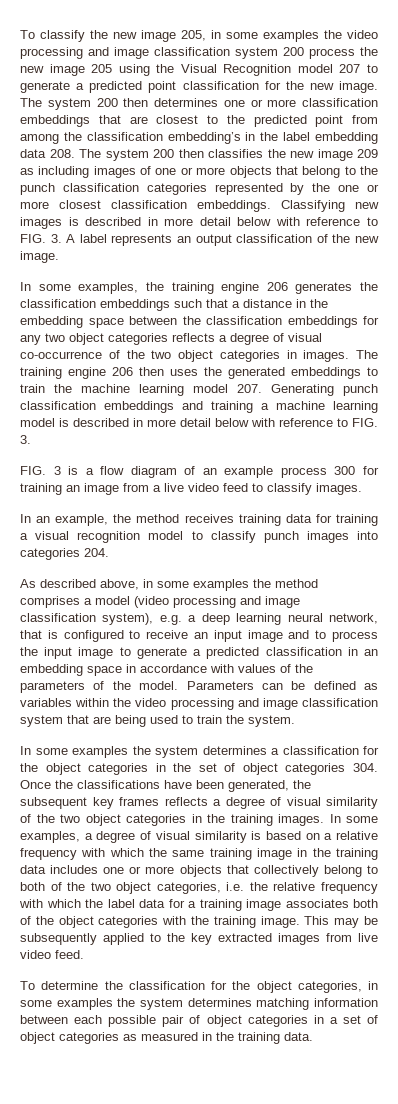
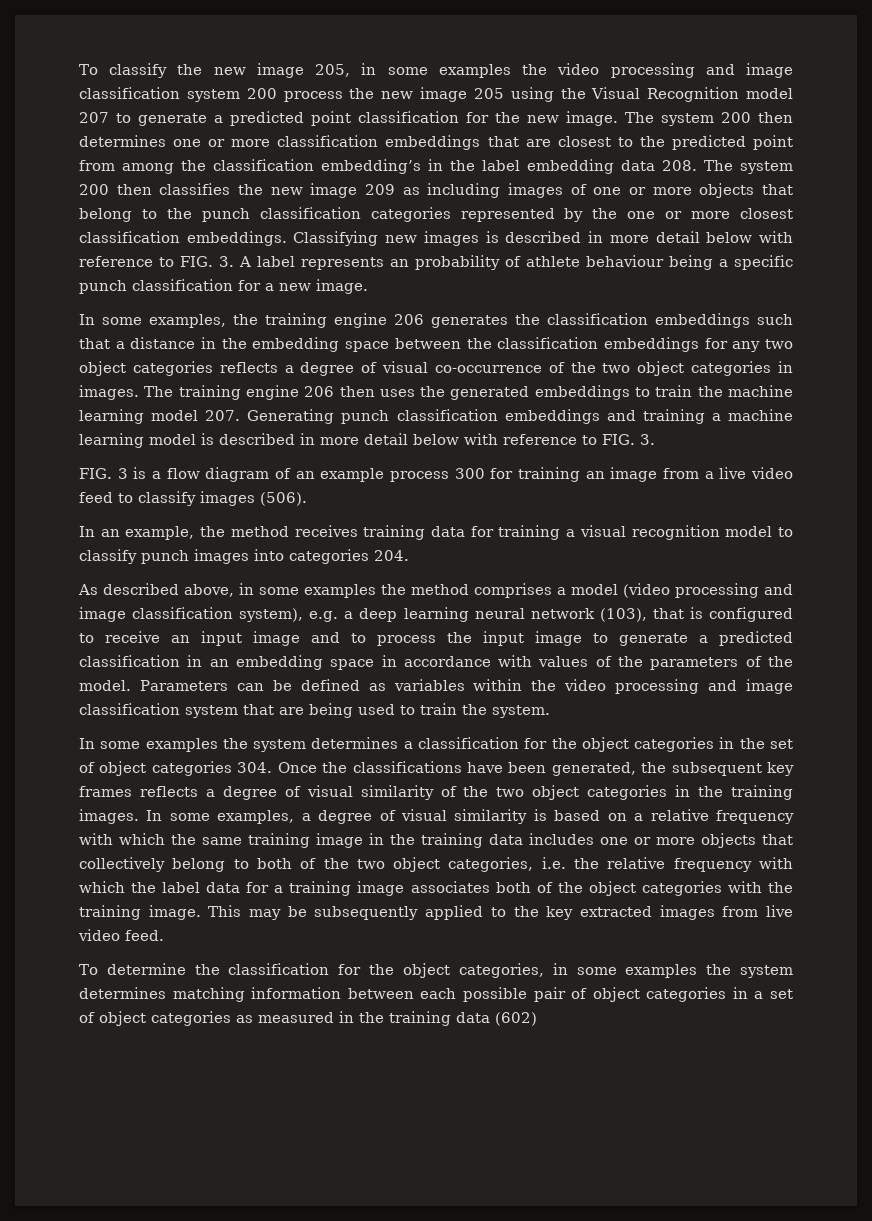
[195,234,351,246] output classification of the -> [415,255,793,270] [79,279,274,294] probability of athlete behaviour being a specific punch classification for a
[316,483,362,495] images. -> [200,491,307,506] images (506).
[329,613,378,624] network, -> [530,608,647,622] network (103),
[284,1032,313,1041] data. -> [456,1012,537,1026] data (602)

